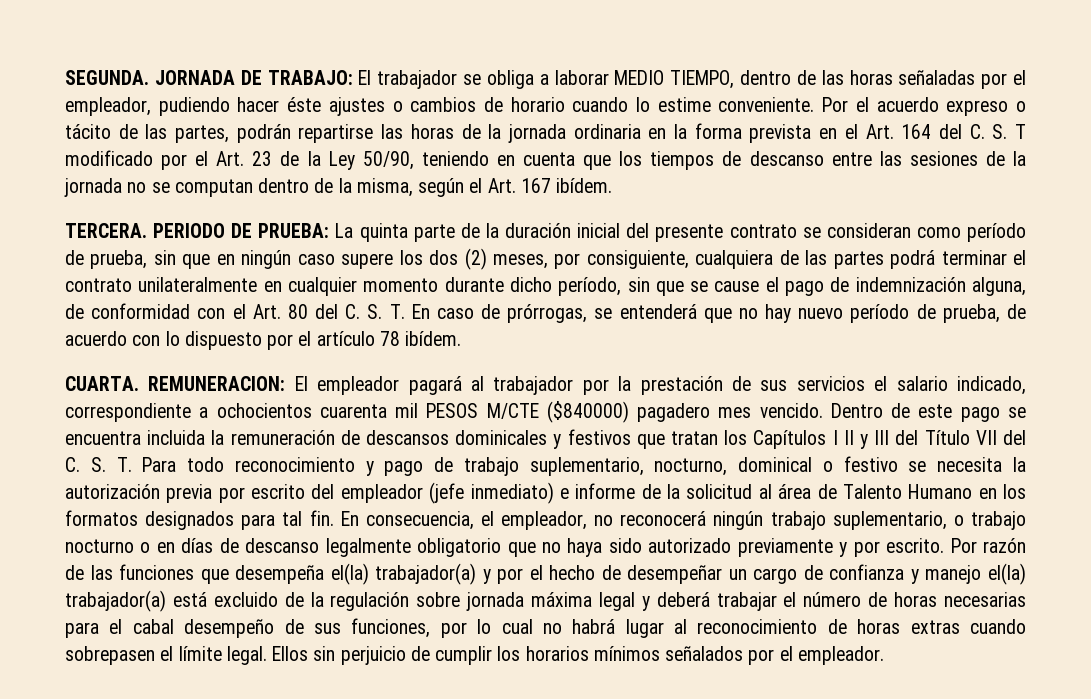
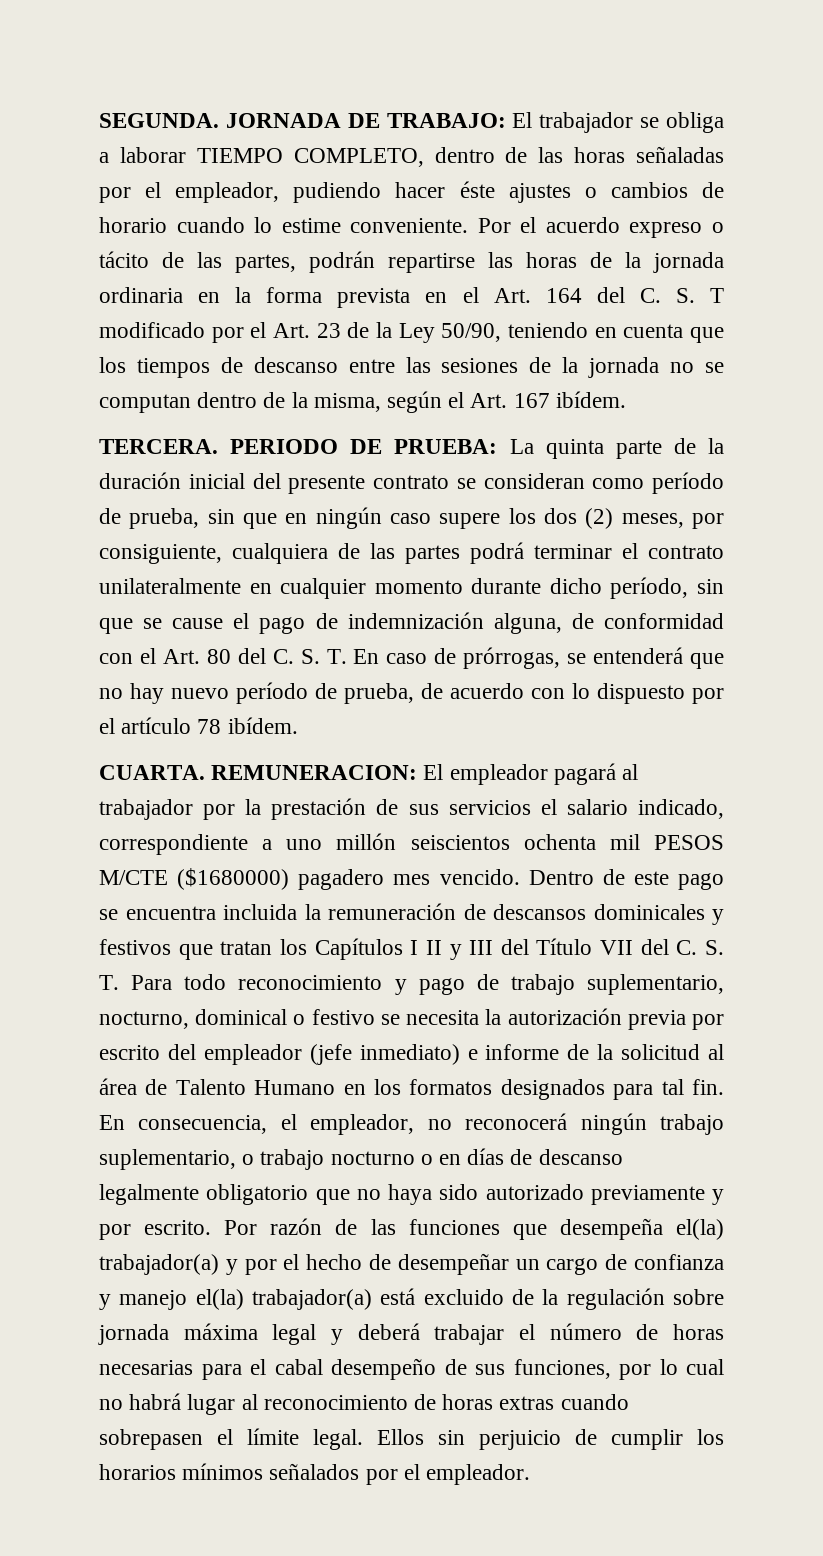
[614,70,735,89] MEDIO TIEMPO, -> [196,148,424,167] TIEMPO COMPLETO,
[216,403,387,418] ochocientos cuarenta -> [286,833,596,850] uno millón seiscientos ochenta
[546,401,629,423] ($840000) -> [177,868,290,890] ($1680000)

